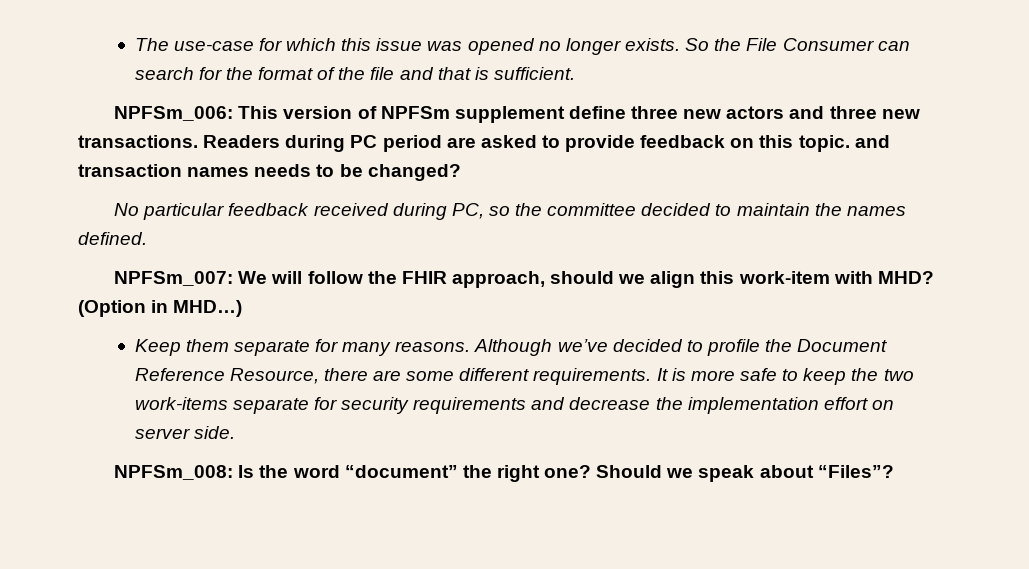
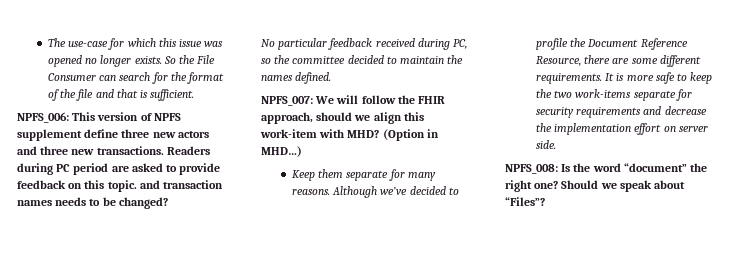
[114,106,234,121] NPFSm_006: -> [17,112,69,123] NPFS_006:
[380,106,450,119] NPFSm -> [153,113,181,121] NPFS
[114,271,234,286] NPFSm_007: -> [261,96,313,106] NPFS_007:
[114,465,234,480] NPFSm_008: -> [505,164,558,174] NPFS_008:

